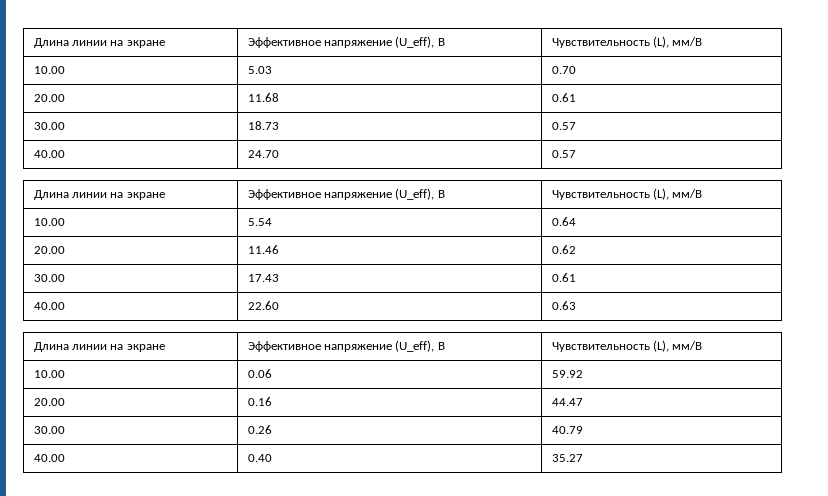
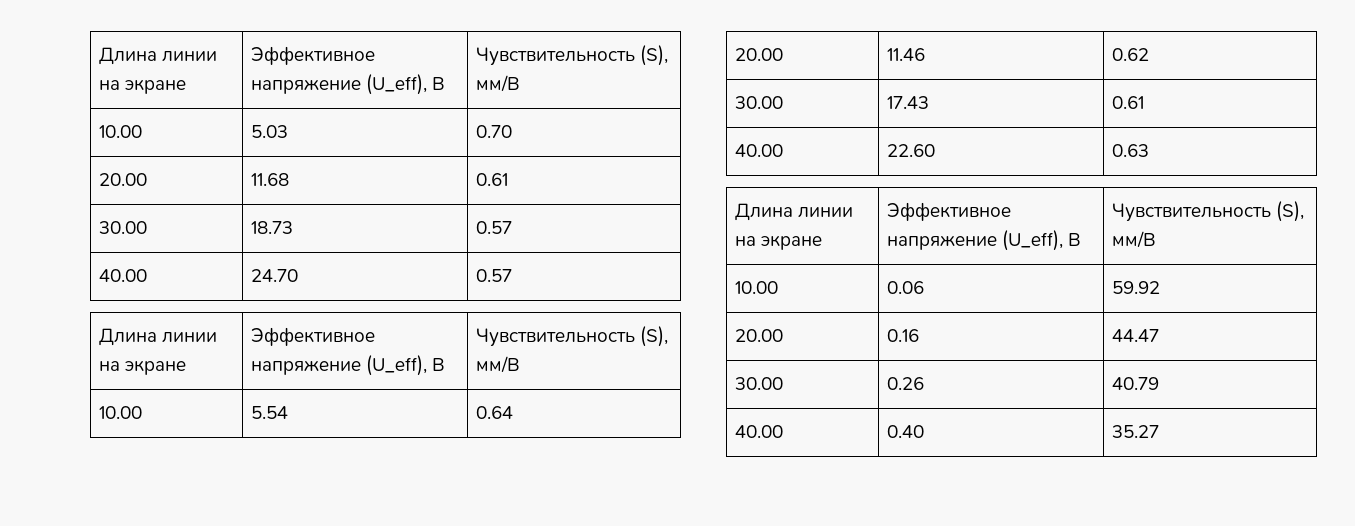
[33,38,165,48] [247,36,445,48] [551,36,669,48] Длина линии на экране | Эффективное напряжение (U_eff), В | Чувствительность (L), -> [98,47,218,65] [98,79,187,94] [250,46,375,65] [250,74,446,95] [475,45,669,66] Длина линии на экране | Эффективное напряжение (U_eff), В | Чувствительность (S),
[652,188,669,200] (L), -> [640,326,669,347] (S),
[652,340,669,352] (L), -> [1276,201,1305,222] (S),

